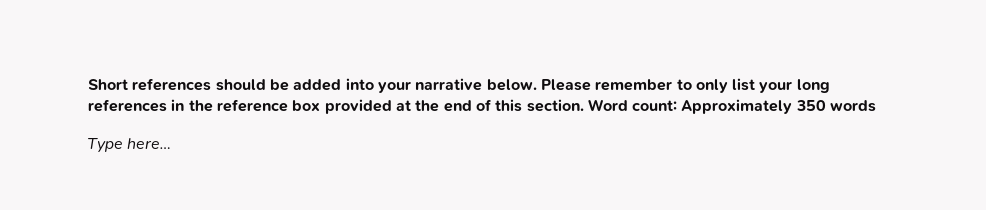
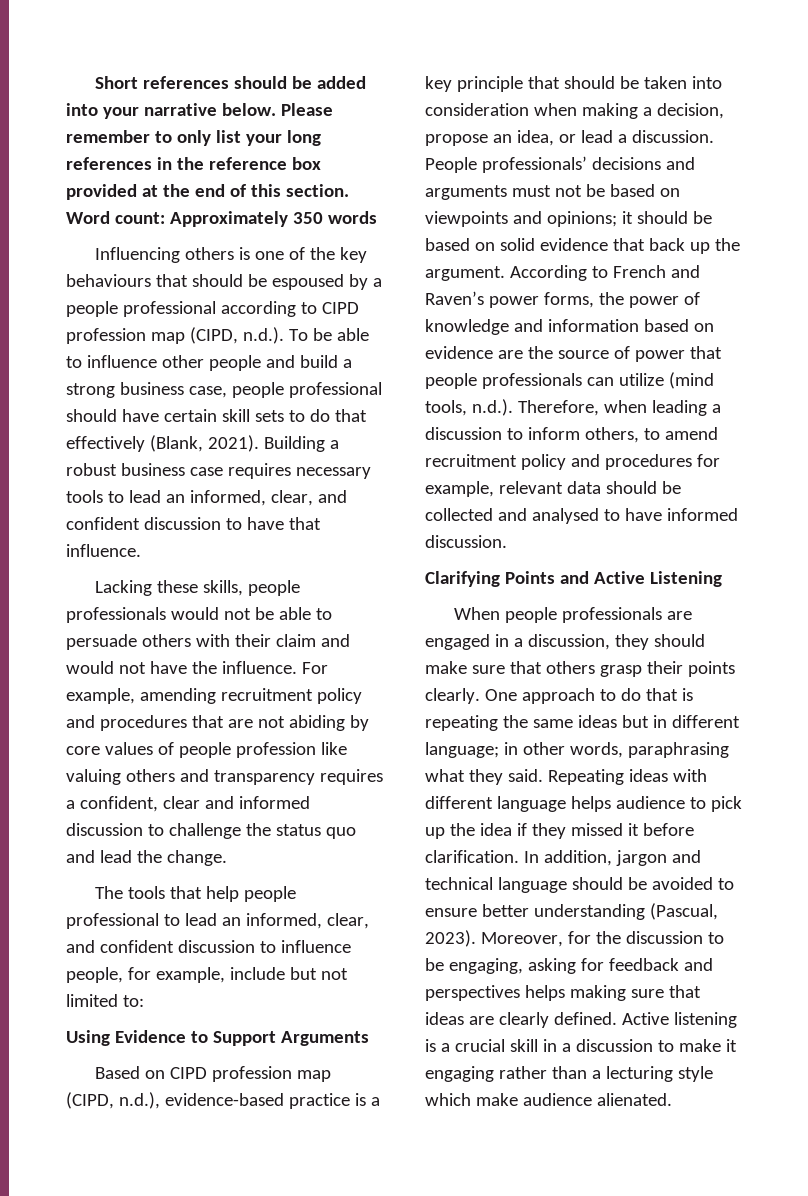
[88,138,172,153] Type here… -> [94,247,367,263] [66,274,382,290] [66,301,359,317] [66,327,369,344] [66,355,352,371] [66,382,382,398] [66,409,367,422] [66,435,339,452] [66,463,371,479] [66,490,347,506] [66,517,321,530] [66,544,141,557] [94,580,300,596] [66,607,332,623] [66,634,350,650] [66,661,328,674] [66,688,362,704] [66,715,369,731] [66,742,347,758] [66,769,383,785] [66,796,310,812] [66,823,356,839] [66,850,227,866] [94,886,296,902] [66,913,369,929] [66,940,351,953] [66,967,348,983] [66,994,144,1007] [66,1030,369,1046] [94,1066,331,1082] [66,1092,380,1109] [425,76,722,92] [425,103,724,119] [425,130,714,146] [425,156,695,173] [425,184,680,200] [425,211,712,227] [425,238,740,254] [425,265,700,281] [425,291,700,308] [425,319,714,335] [425,346,722,362] [425,372,714,389] [425,399,721,416] [425,427,718,443] [425,454,720,470] [425,481,681,497] [425,508,738,524] [425,535,507,548] [425,571,722,587] [453,607,692,623] [425,634,705,650] [425,661,735,677] [425,688,693,704] [425,715,740,731] [425,742,729,758] [425,769,707,785] [425,796,742,812] [425,823,694,839] [425,850,701,866] [425,877,734,893] [425,903,718,920] [425,930,724,947] [425,958,713,974] [425,985,701,1001] [425,1012,737,1028] [425,1039,737,1052] [425,1066,713,1082] [425,1093,672,1106] Influencing others is one of the key behaviours that should be espoused by a people professional according to CIPD profession map (CIPD, n.d.). To be able to influence other people and build a strong business case, people professional should have certain skill sets to do that effectively (Blank, 2021). Building a robust business case requires necessary tools to lead an informed, clear, and confident discussion to have that influence. // Lacking these skills, people professionals would not be able to persuade others with their claim and would not have the influence. For example, amending recruitment policy and procedures that are not abiding by core values of people profession like valuing others and transparency requires a confident, clear and informed discussion to challenge the status quo and lead the change. // The tools that help people professional to lead an informed, clear, and confident discussion to influence people, for example, include but not limited to: // Using Evidence to Support Arguments // Based on CIPD profession map (CIPD, n.d.), evidence-based practice is a key principle that should be taken into consideration when making a decision, propose an idea, or lead a discussion. People professionals’ decisions and arguments must not be based on viewpoints and opinions; it should be based on solid evidence that back up the argument. According to French and Raven’s power forms, the power of knowledge and information based on evidence are the source of power that people professionals can utilize (mind tools, n.d.). Therefore, when leading a discussion to inform others, to amend recruitment policy and procedures for example, relevant data should be collected and analysed to have informed discussion. // Clarifying Points and Active Listening // When people professionals are engaged in a discussion, they should make sure that others grasp their points clearly. One approach to do that is repeating the same ideas but in different language; in other words, paraphrasing what they said. Repeating ideas with different language helps audience to pick up the idea if they missed it before clarification. In addition, jargon and technical language should be avoided to ensure better understanding (Pascual, 2023). Moreover, for the discussion to be engaging, asking for feedback and perspectives helps making sure that ideas are clearly defined. Active listening is a crucial skill in a discussion to make it engaging rather than a lecturing style which make audience alienated.

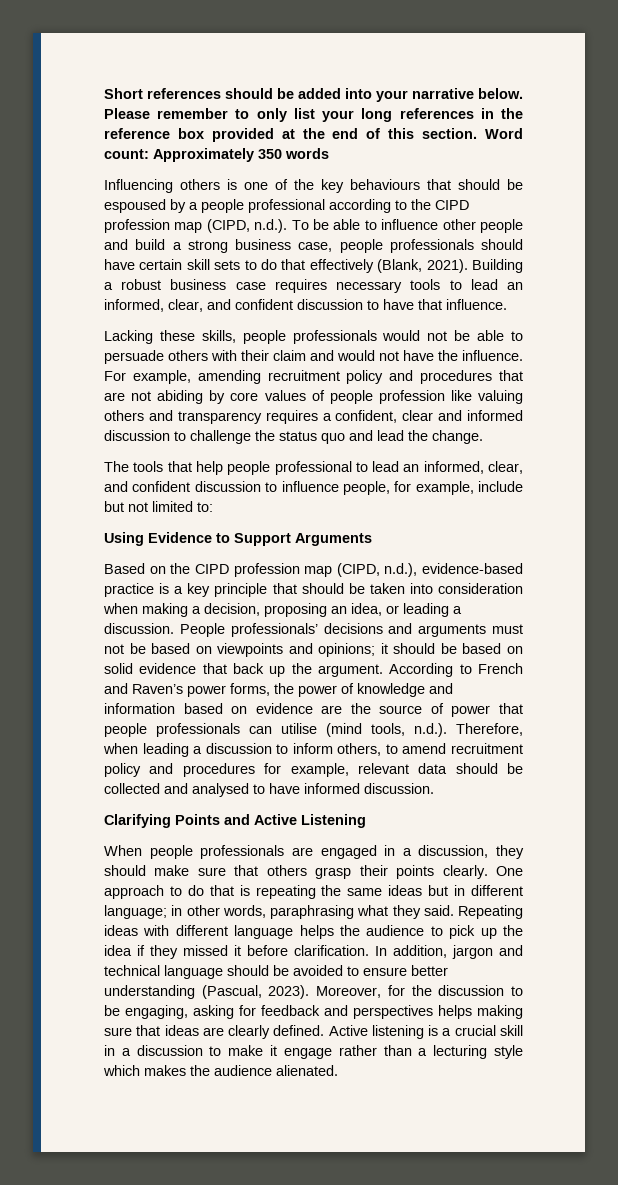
(317, 308) none -> [411,199,431,210] the
[288,382,382,398] professional -> [389,239,474,253] professionals
(165, 1074) none -> [170,563,191,574] the
[425,134,488,146] propose -> [264,603,327,617] proposing
[580,130,613,143] lead -> [403,603,449,617] leading
[618,373,664,386] utilize -> [281,723,317,734] utilise
(611, 804) none -> [340,925,360,936] the
[425,1066,494,1082] engaging -> [283,1048,332,1059] engage
[475,1093,518,1106] make -> [144,1065,210,1076] makes the

